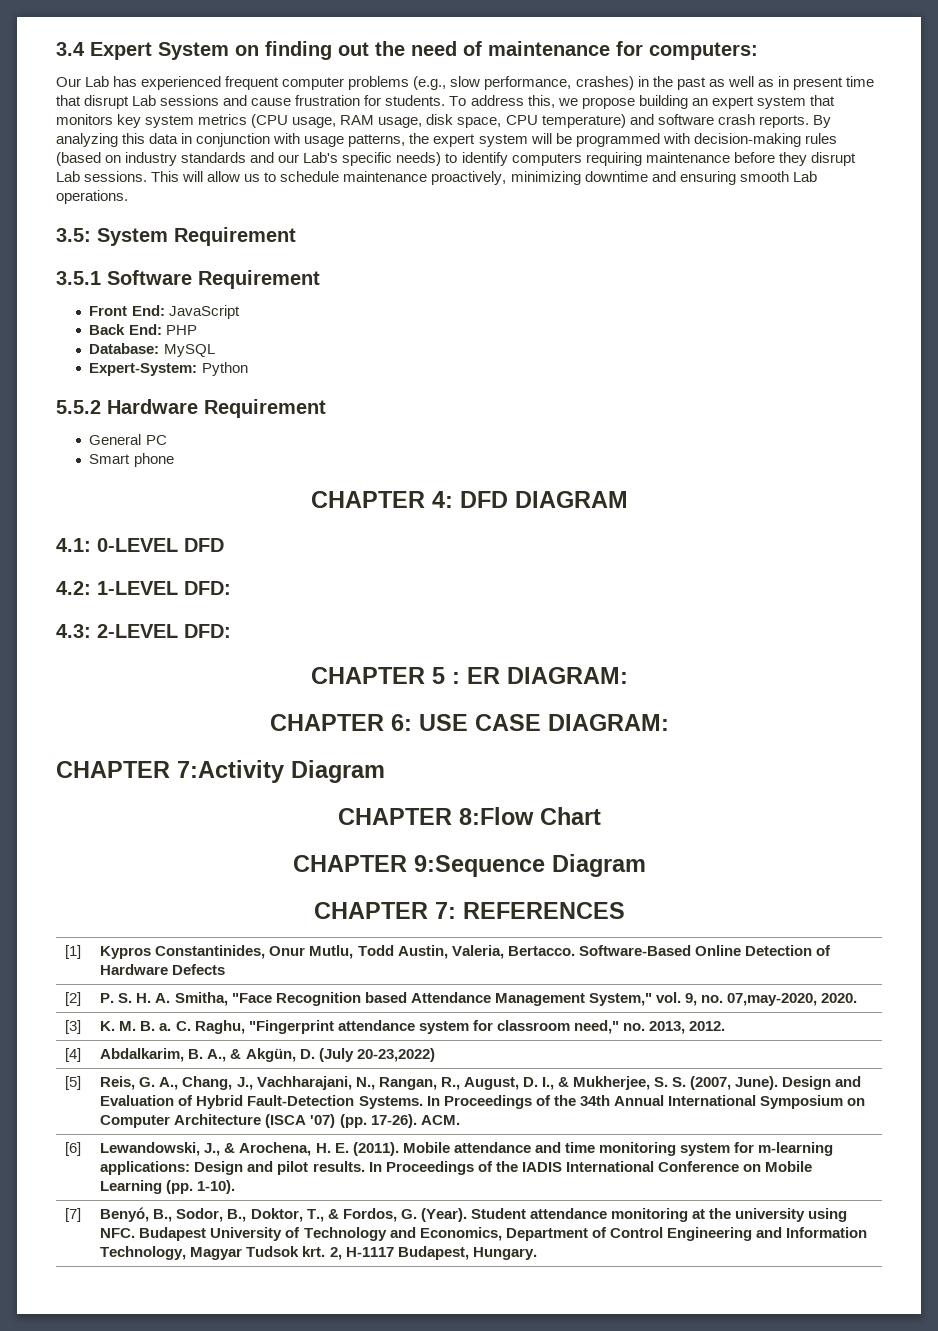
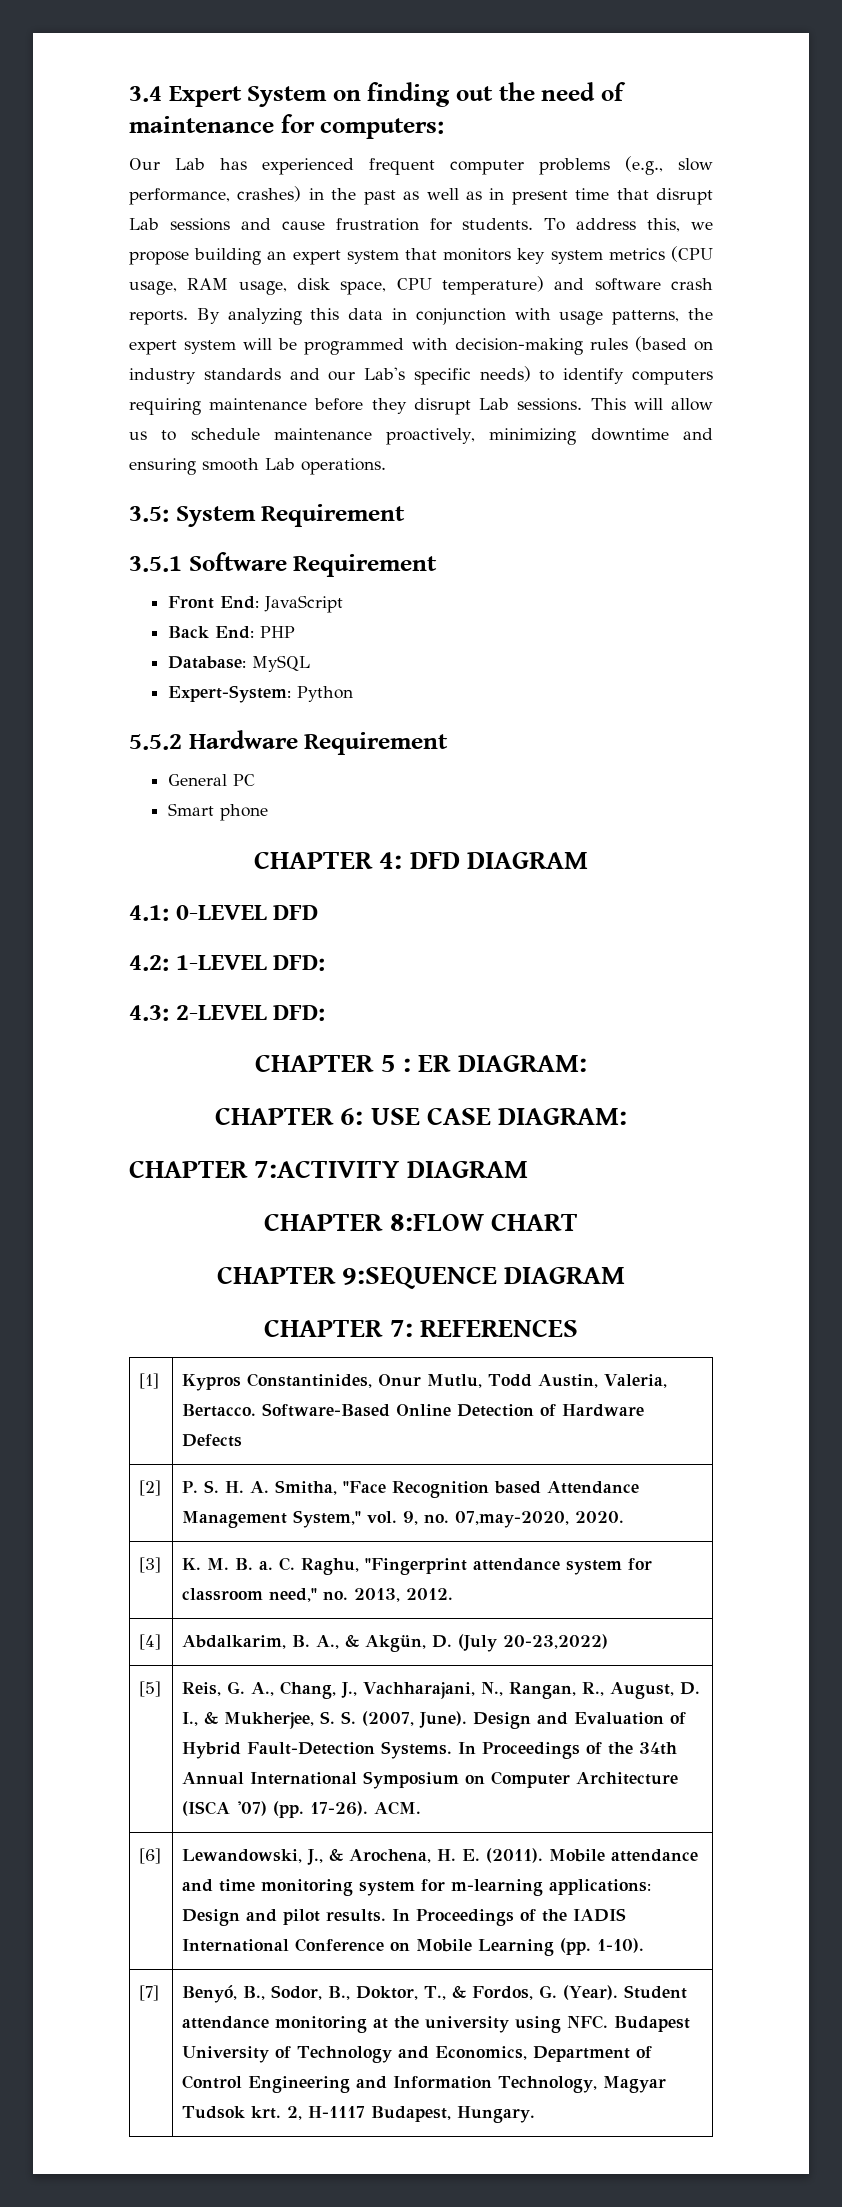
[177,760,385,783] [337,807,601,825] [292,854,646,877] 7:Activity Diagram // CHAPTER 8:Flow Chart // CHAPTER 9:Sequence Diagram -> [254,1160,528,1178] [264,1213,578,1231] [216,1266,626,1289] 7:ACTIVITY DIAGRAM // CHAPTER 8:FLOW CHART // CHAPTER 9:SEQUENCE DIAGRAM

